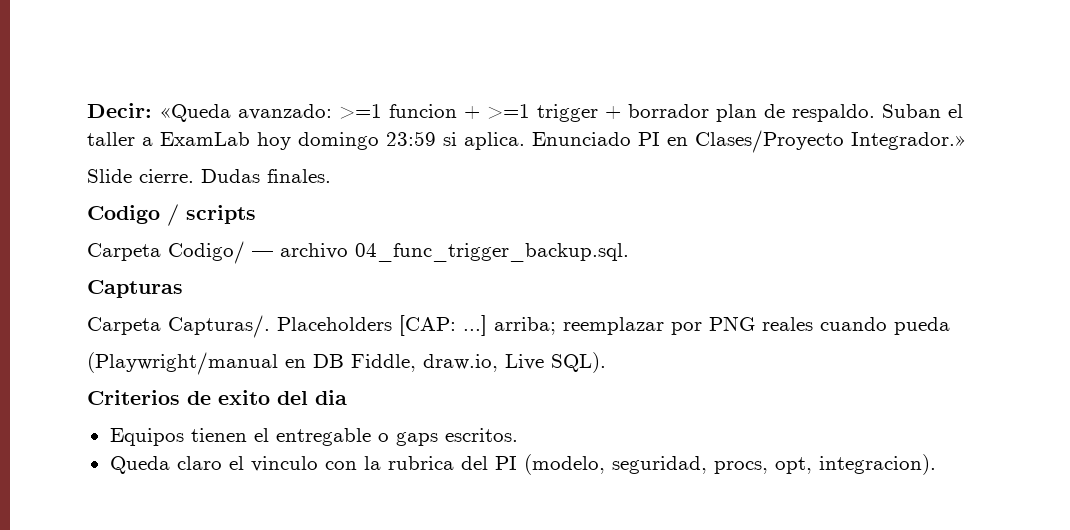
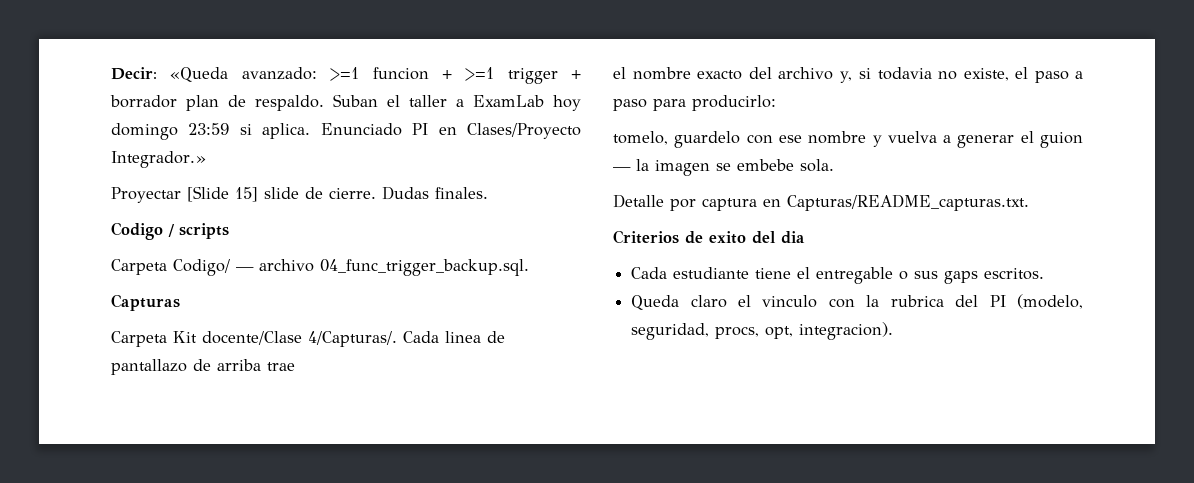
[87,169,132,183] Slide -> [111,186,323,203] Proyectar [Slide 15] slide de
[168,315,950,338] [87,352,606,375] Capturas/. Placeholders [CAP: ...] arriba; reemplazar por PNG reales cuando pueda // (Playwright/manual en DB Fiddle, draw.io, Live SQL). -> [173,331,505,347] [111,359,295,375] [613,67,1083,83] [613,95,776,111] [613,131,1083,148] [613,159,834,176] [613,194,1029,211] Kit docente/Clase 4/Capturas/. Cada linea de pantallazo de arriba trae // el nombre exacto del archivo y, si todavia no existe, el paso a paso para producirlo: // tomelo, guardelo con ese nombre y vuelva a generar el guion — la imagen se embebe sola. // Detalle por captura en Capturas/README_capturas.txt.
[109,428,247,446] Equipos tienen -> [631,267,792,279] Cada estudiante tiene
(389, 437) none -> [914,271,939,279] sus

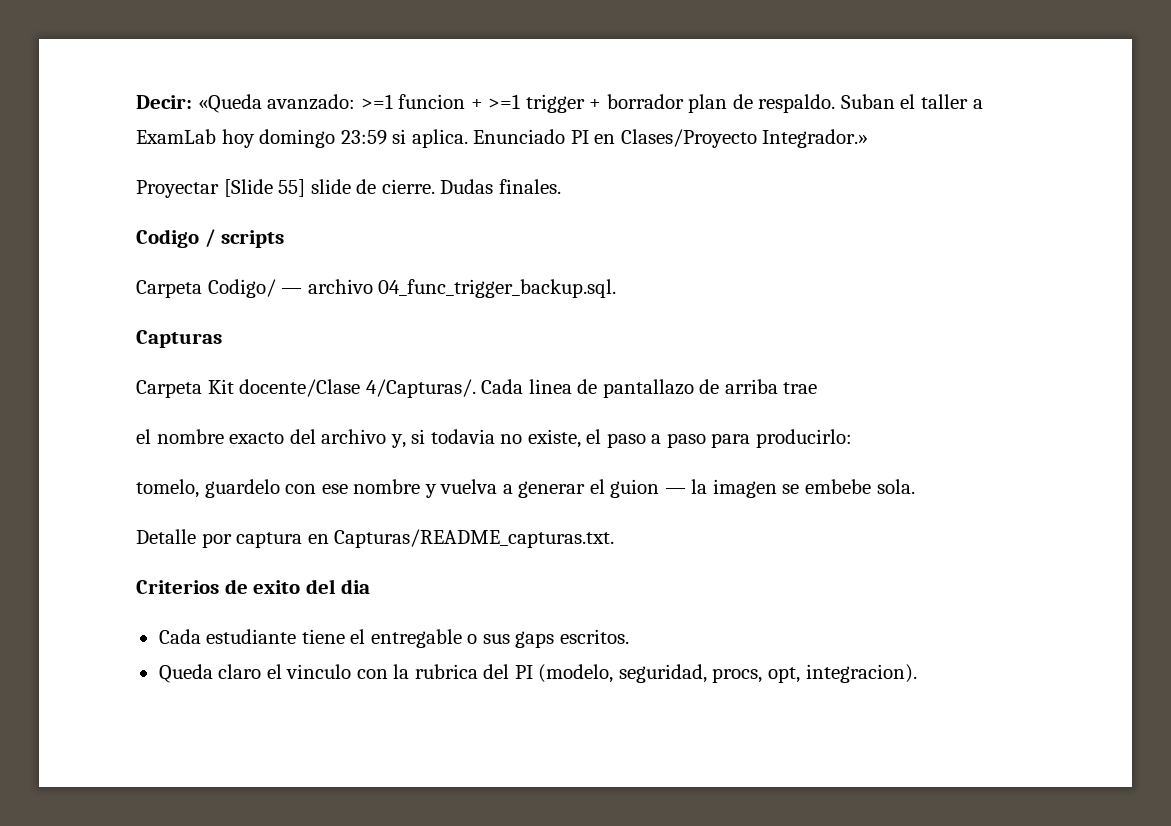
[235,187,258,202] 15] -> [278,179,306,197] 55]

